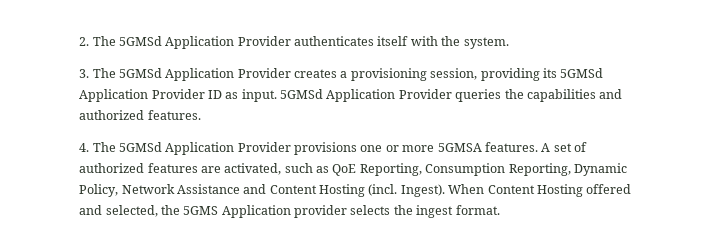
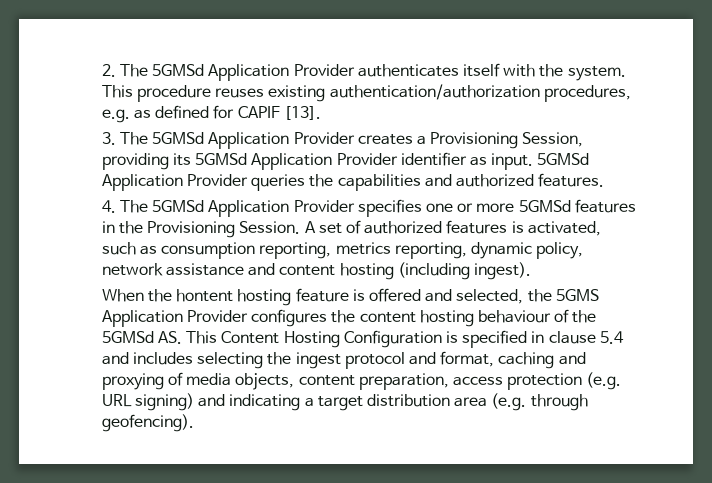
(509, 43) none -> [101,84,631,102] [101,105,321,123] This procedure reuses existing authentication/authorization procedures, e.g. as defined for CAPIF [13].
[350,68,478,81] provisioning session, -> [430,132,584,149] Provisioning Session,
[207,90,222,99] ID -> [400,152,467,166] identifier
[294,142,358,155] provisions -> [357,199,422,217] specifies
[437,142,538,152] 5GMSA features. -> [518,199,636,213] [101,221,301,238] 5GMSd features in the Provisioning Session.
[200,166,221,173] are -> [511,221,524,233] is
[332,163,627,176] [79,184,583,197] QoE Reporting, Consumption Reporting, Dynamic Policy, Network Assistance and Content Hosting (incl. Ingest). When Content Hosting -> [161,242,584,259] [101,262,531,280] [101,288,365,306] consumption reporting, metrics reporting, dynamic policy, network assistance and content hosting (including ingest). // When the hontent hosting feature is
[294,205,500,218] provider selects the ingest format. -> [187,309,597,327] [101,330,624,348] [101,351,586,369] [101,372,622,390] [101,393,588,411] [101,414,194,432] Provider configures the content hosting behaviour of the 5GMSd AS. This Content Hosting Configuration is specified in clause 5.4 and includes selecting the ingest protocol and format, caching and proxying of media objects, content preparation, access protection (e.g. URL signing) and indicating a target distribution area (e.g. through geofencing).

